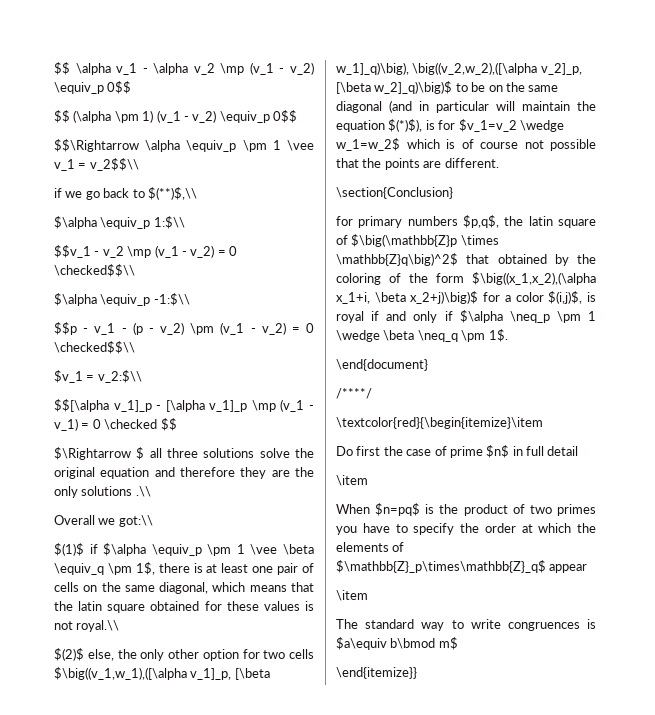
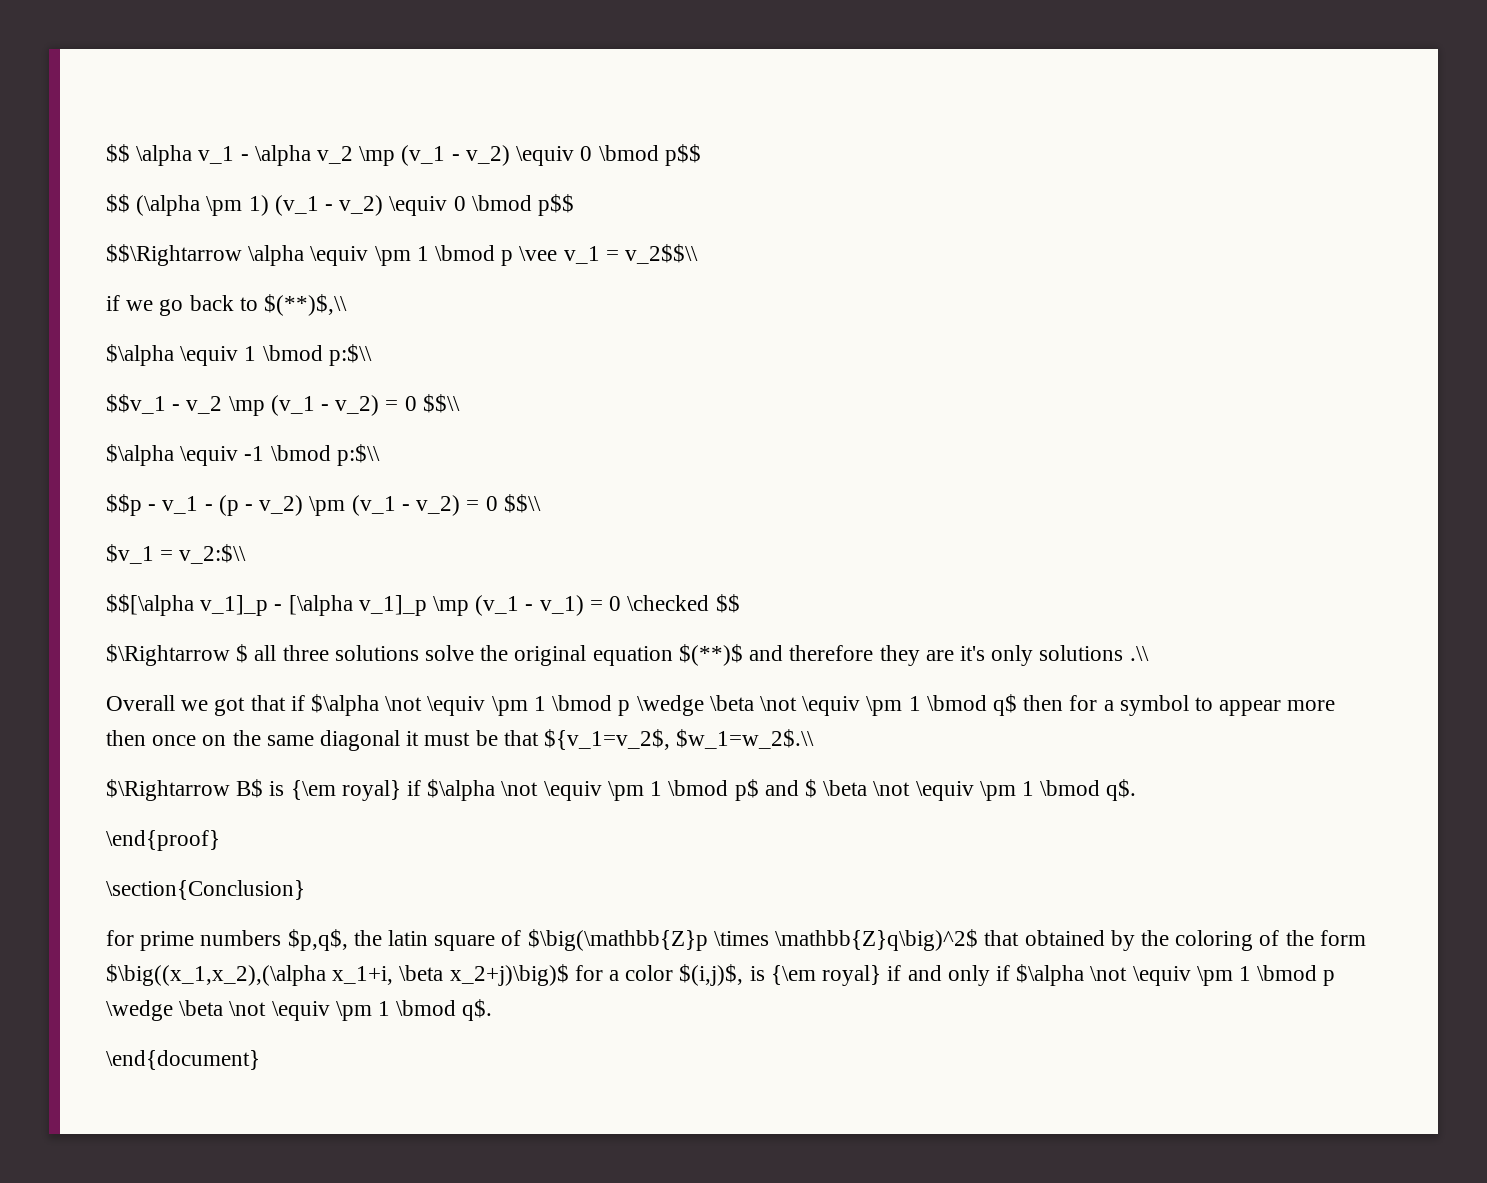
[54,81,132,94] \equiv_p 0$$ -> [516,144,701,166] \equiv 0 \bmod p$$
[219,110,297,123] \equiv_p 0$$ -> [389,194,575,216] \equiv 0 \bmod p$$
[186,140,281,152] \equiv_p \pm 1 -> [310,245,514,266] \equiv \pm 1 \bmod p
[100,216,185,229] \equiv_p 1:$\\ -> [180,344,372,366] \equiv 1 \bmod p:$\\
[54,264,135,277] [54,293,190,306] \checked$$\\ // $\alpha \equiv_p -1:$\\ -> [422,394,460,413] [106,444,380,466] $$\\ // $\alpha \equiv -1 \bmod p:$\\
[54,341,135,354] \checked$$\\ -> [503,494,541,513] $$\\
(150, 473) none -> [678,644,743,666] $(**)$
[295,467,314,477] the -> [959,646,985,661] it's
[118,515,153,527] [54,543,315,556] [54,562,314,575] [54,582,314,594] [54,601,314,613] [54,620,120,632] [54,648,314,661] [54,667,270,680] [336,62,582,75] [336,81,559,94] [336,100,596,113] [336,119,564,132] [336,138,596,151] [336,158,499,170] got:\\ // $(1)$ if $\alpha \equiv_p \pm 1 \vee \beta \equiv_q \pm 1$, there is at least one pair of cells on the same diagonal, which means that the latin square obtained for these values is not royal.\\ // $(2)$ else, the only other option for two cells $\big((v_1,w_1),([\alpha v_1]_p, [\beta w_1]_q)\big), \big((v_2,w_2),([\alpha v_2]_p, [\beta w_2]_q)\big)$ to be on the same diagonal (and in particular will maintain the equation $(*)$), is for $v_1=v_2 \wedge w_1=w_2$ which is of course not possible that the points are different. -> [214,694,1336,716] [106,729,815,751] [106,779,1137,801] [106,830,220,851] got that if $\alpha \not \equiv \pm 1 \bmod p \wedge \beta \not \equiv \pm 1 \bmod q$ then for a symbol to appear more then once on the same diagonal it must be that ${v_1=v_2$, $w_1=w_2$.\\ // $\Rightarrow B$ is {\em royal} if $\alpha \not \equiv \pm 1 \bmod p$ and $ \beta \not \equiv \pm 1 \bmod q$. // \end{proof}
[358,216,403,228] primary -> [140,931,195,951] prime
[336,311,364,323] royal -> [770,965,882,986] {\em royal}
[509,311,596,323] [336,329,508,342] [336,359,428,371] [336,388,372,399] [336,417,543,429] [336,445,579,458] [336,475,368,486] [336,503,596,516] [336,523,596,535] [336,542,405,552] [336,560,588,573] [336,590,368,601] [336,619,596,631] [336,637,458,650] [336,667,417,679] \neq_p \pm 1 \wedge \beta \neq_q \pm 1$. // \end{document} // /****/ // \textcolor{red}{\begin{itemize}\item // Do first the case of prime $n$ in full detail // \item // When $n=pq$ is the product of two primes you have to specify the order at which the elements of $\mathbb{Z}_p\times\mathbb{Z}_q$ appear // \item // The standard way to write congruences is $a\equiv b\bmod m$ // \end{itemize}} -> [1090,965,1336,986] [106,999,493,1021] [106,1050,260,1070] \not \equiv \pm 1 \bmod p \wedge \beta \not \equiv \pm 1 \bmod q$. // \end{document}

